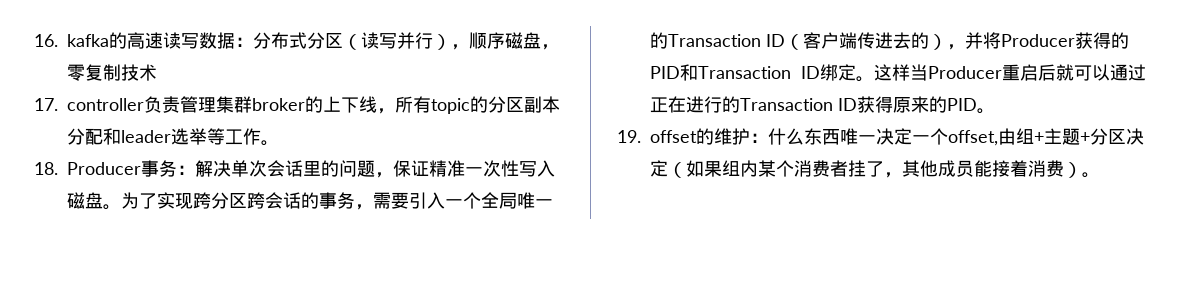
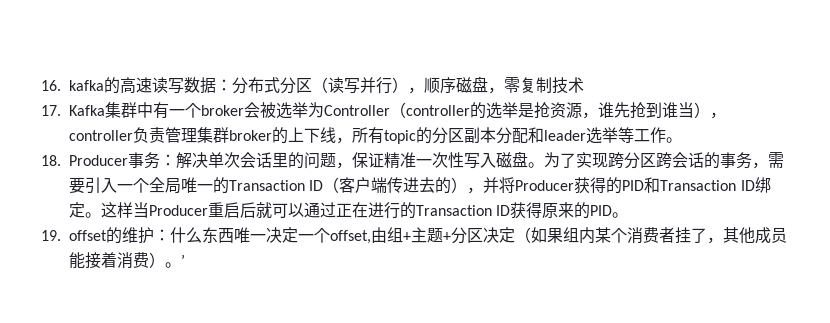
(58, 104) none -> [69,102,727,119] Kafka集群中有一个broker会被选举为Controller（controller的选举是抢资源，谁先抢到谁当），
(1100, 175) none -> [181,254,186,266] ’

